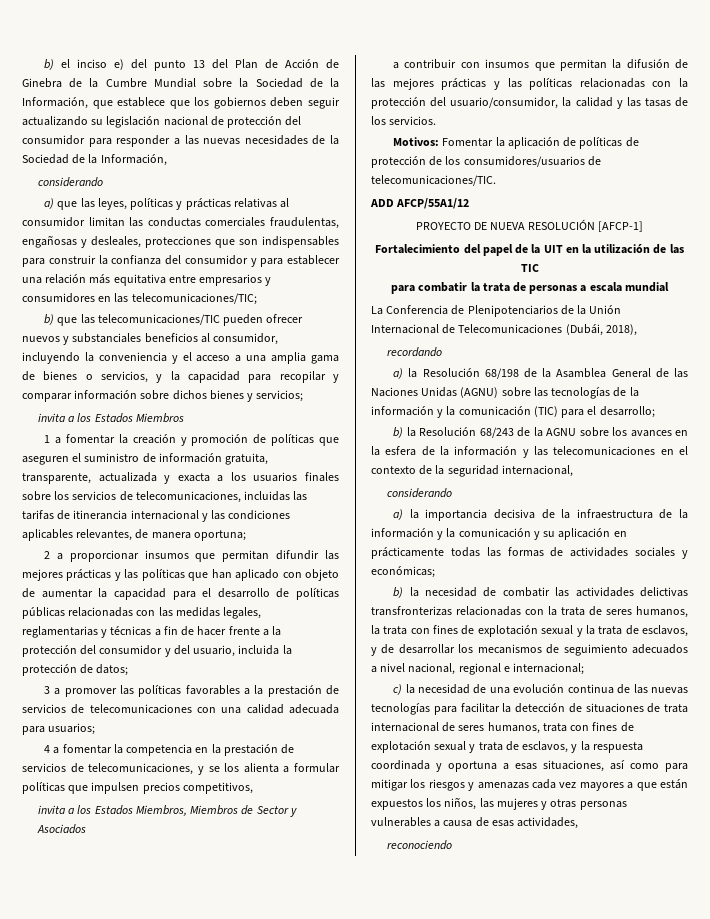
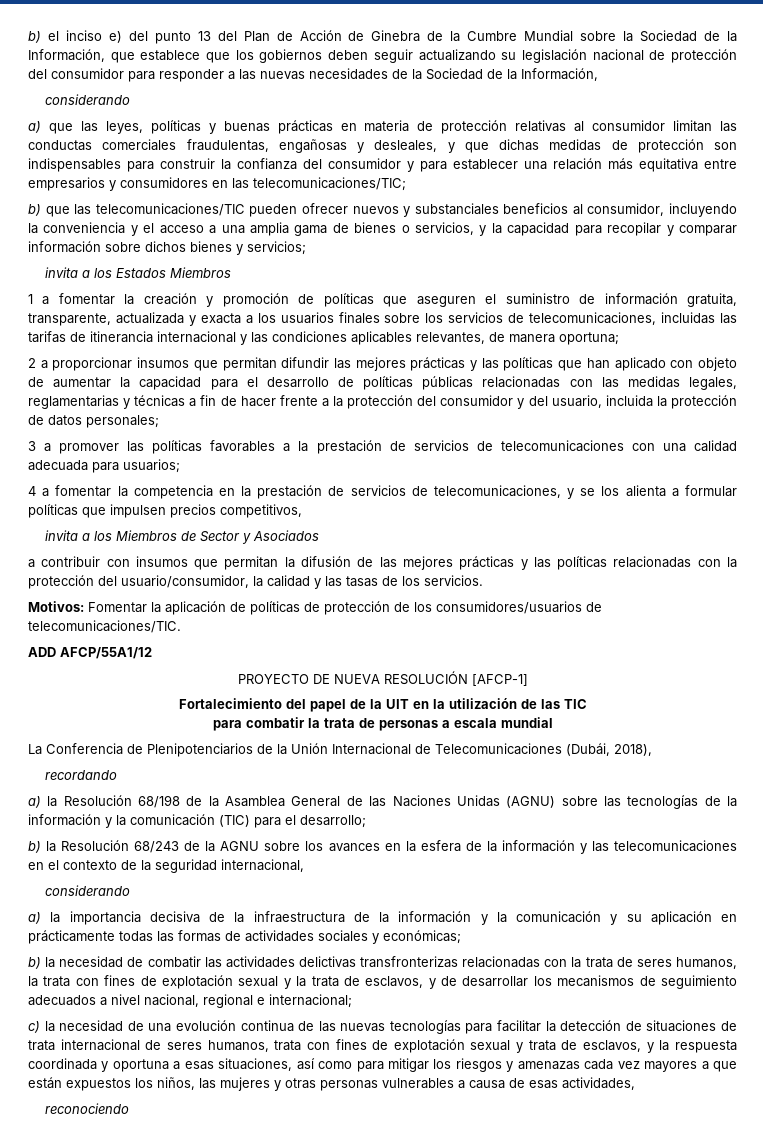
[185,198,231,210] prácticas -> [223,120,508,134] buenas prácticas en materia de protección
[145,236,235,248] protecciones que -> [447,139,704,153] y que dichas medidas de protección
[96,664,129,676] datos; -> [48,415,159,428] datos personales;
[94,805,187,816] Estados Miembros, -> (113, 536) none

